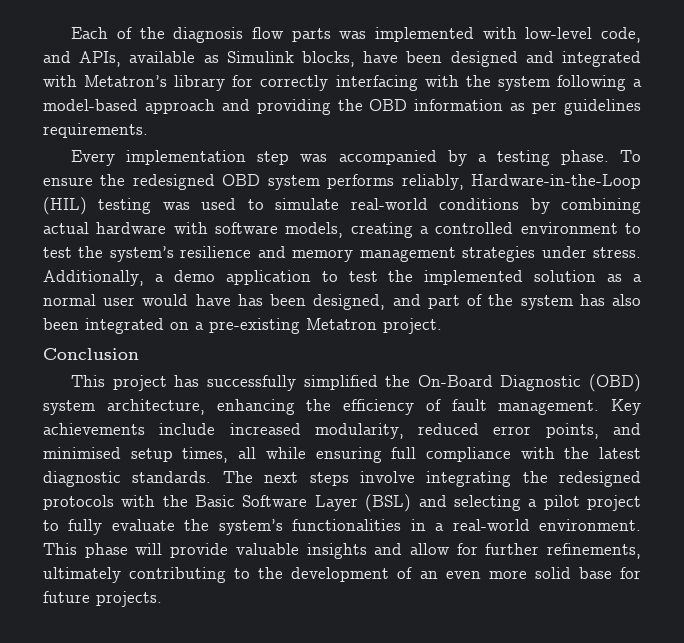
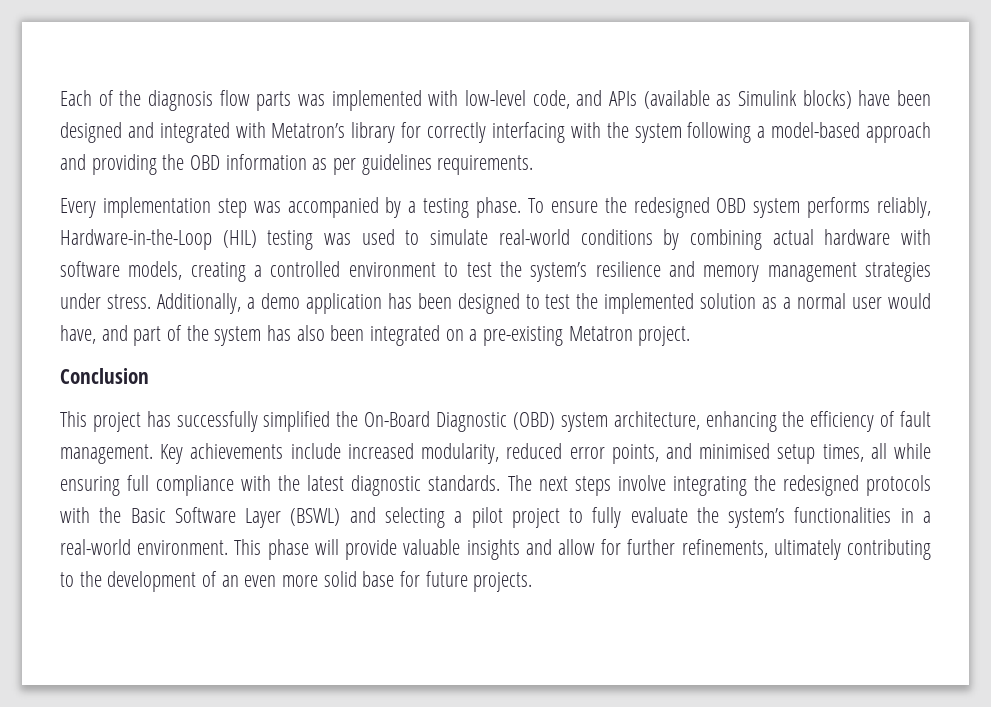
[79,51,196,67] APIs, available -> [609,90,710,109] APIs (available
[302,51,355,67] blocks, -> [802,90,852,109] blocks)
(311, 277) none -> [387,293,520,314] has been designed
[195,294,386,310] have has been designed, -> [60,325,96,344] have,
[365,494,412,512] (BSL) -> [290,508,341,526] (BSWL)

